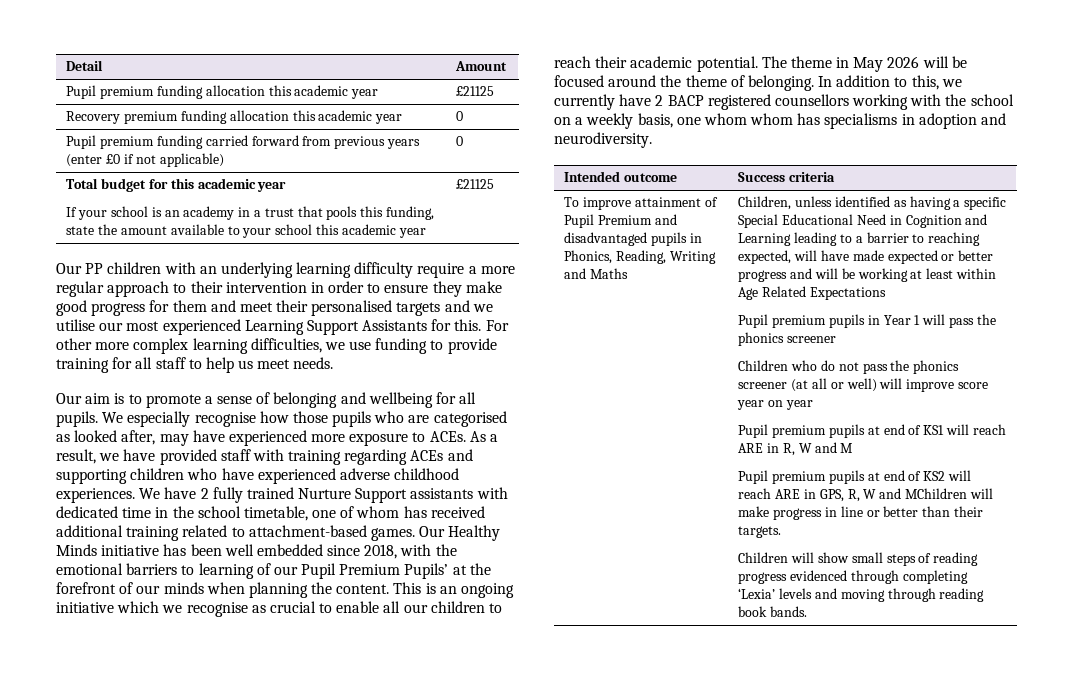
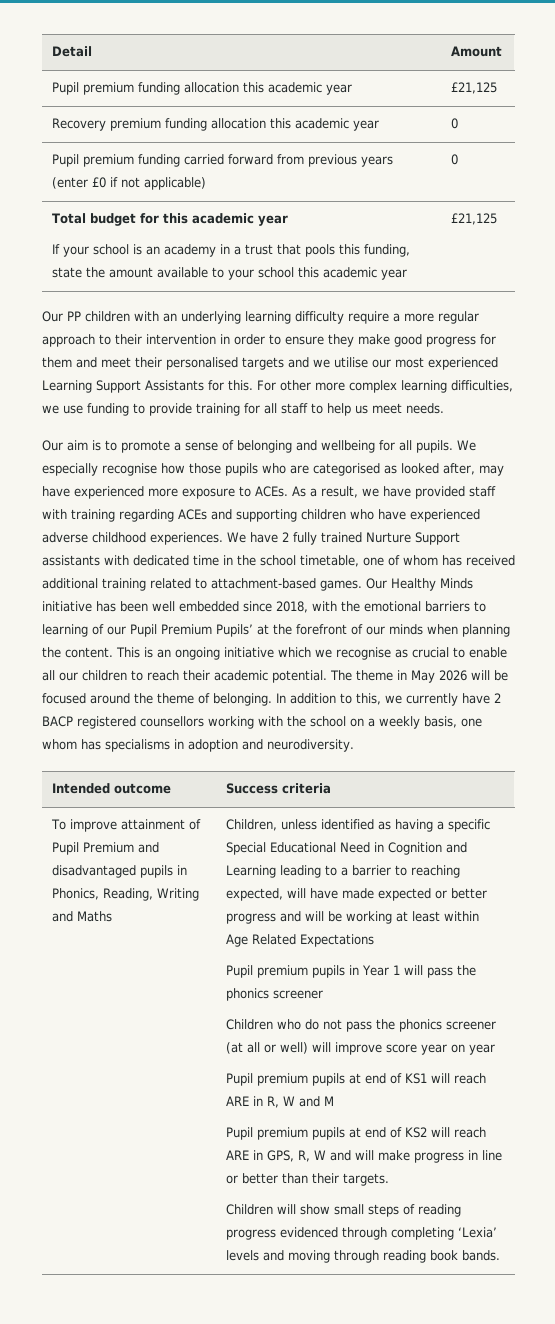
[456,86,495,96] £21125 -> [451,82,498,94] £21,125
[456,179,495,189] £21125 -> [451,213,498,225] £21,125
[750,113,794,125] whom -> (77, 744) none
[904,488,967,499] MChildren -> (352, 1155) none

